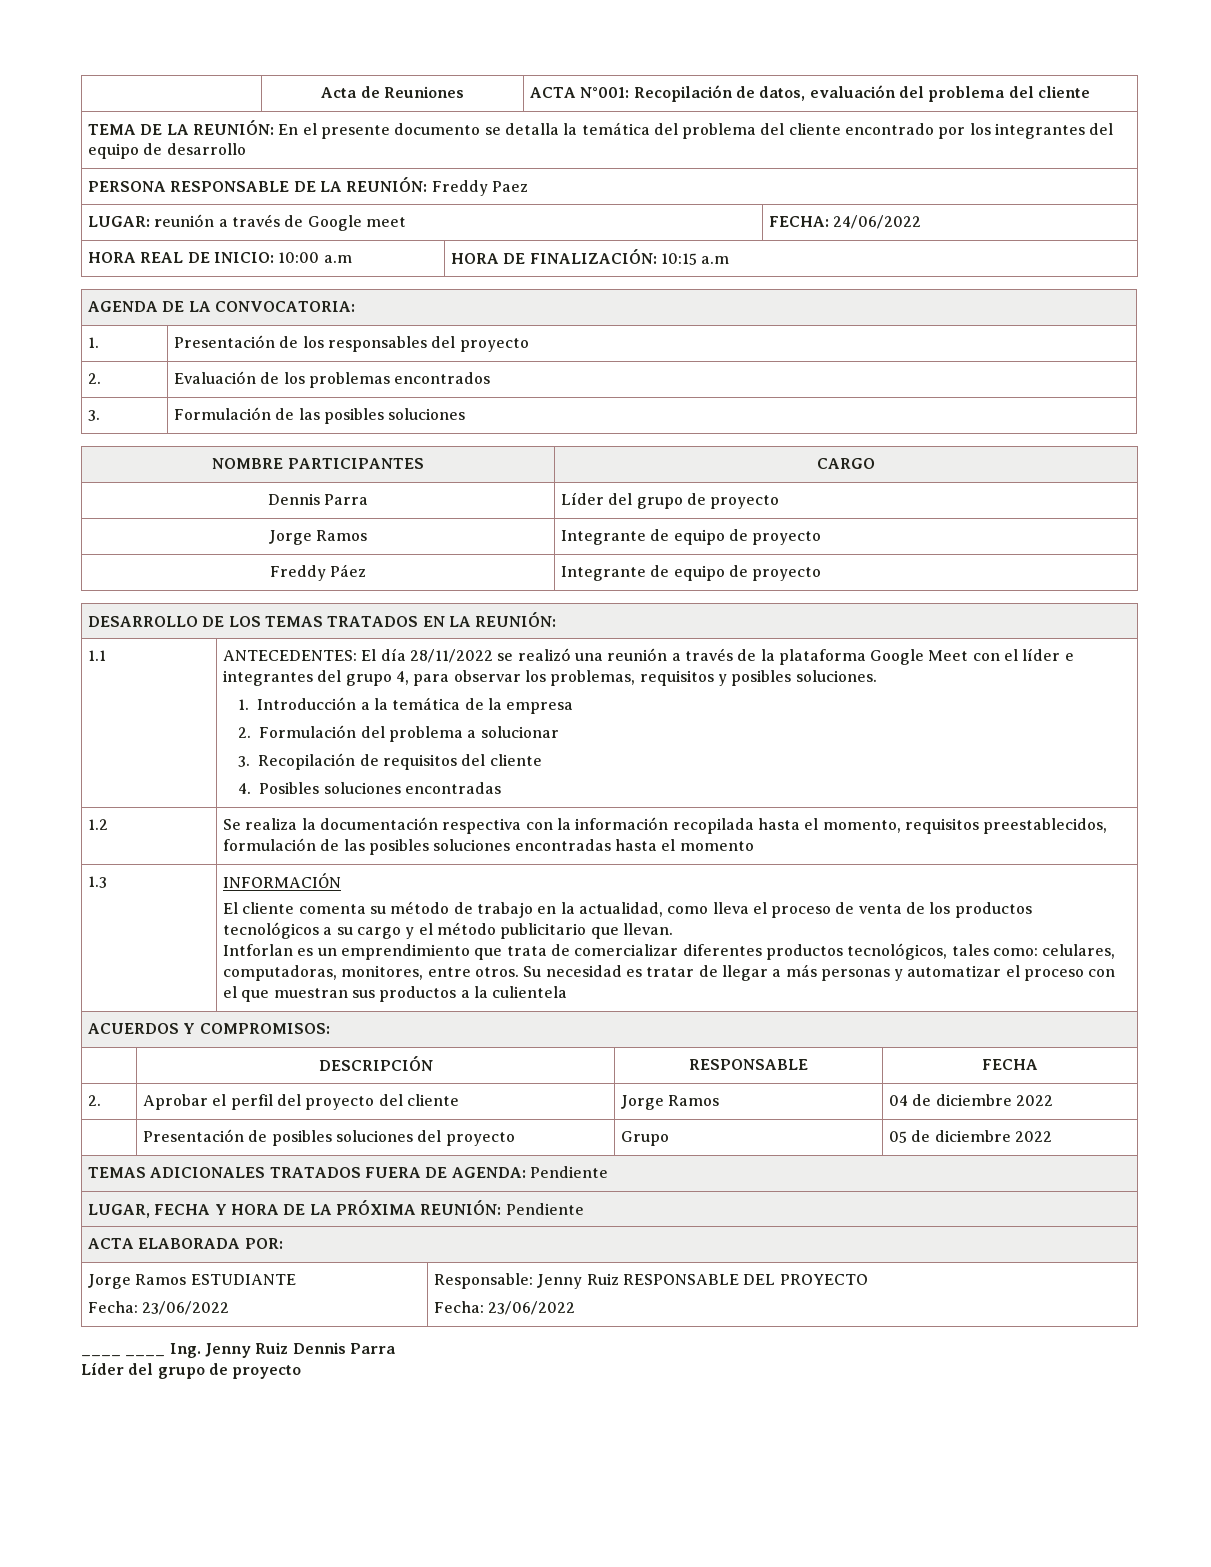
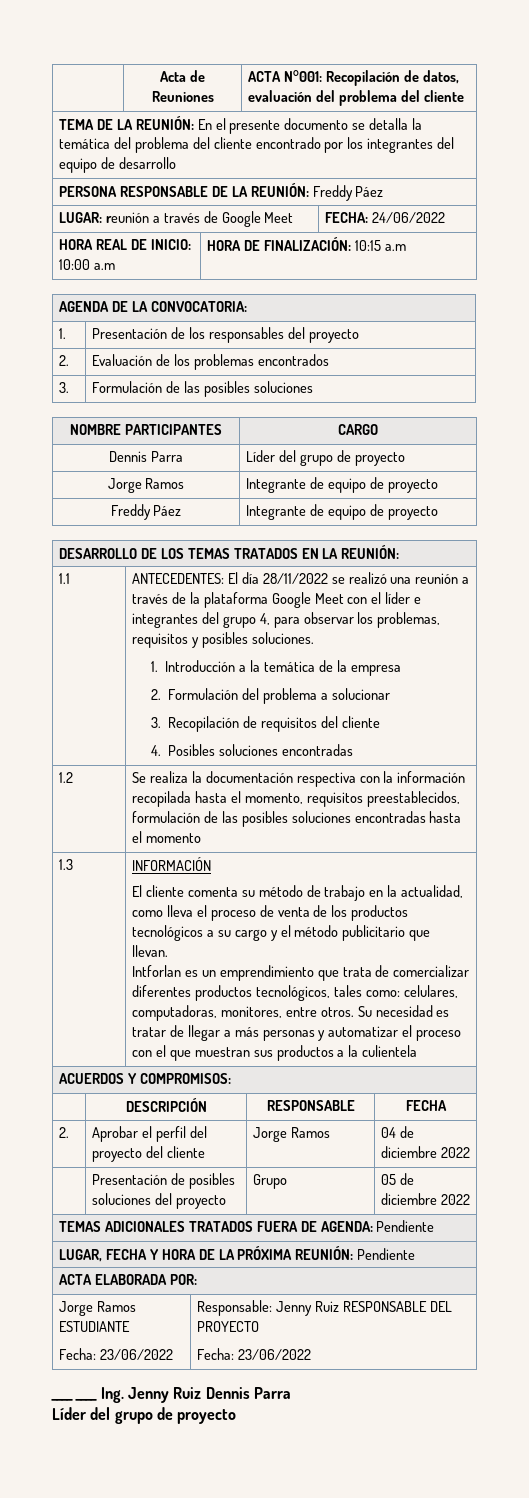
[491,181,528,192] Paez -> [355,186,384,197] Páez
[365,217,406,227] meet -> [264,212,294,223] Meet

